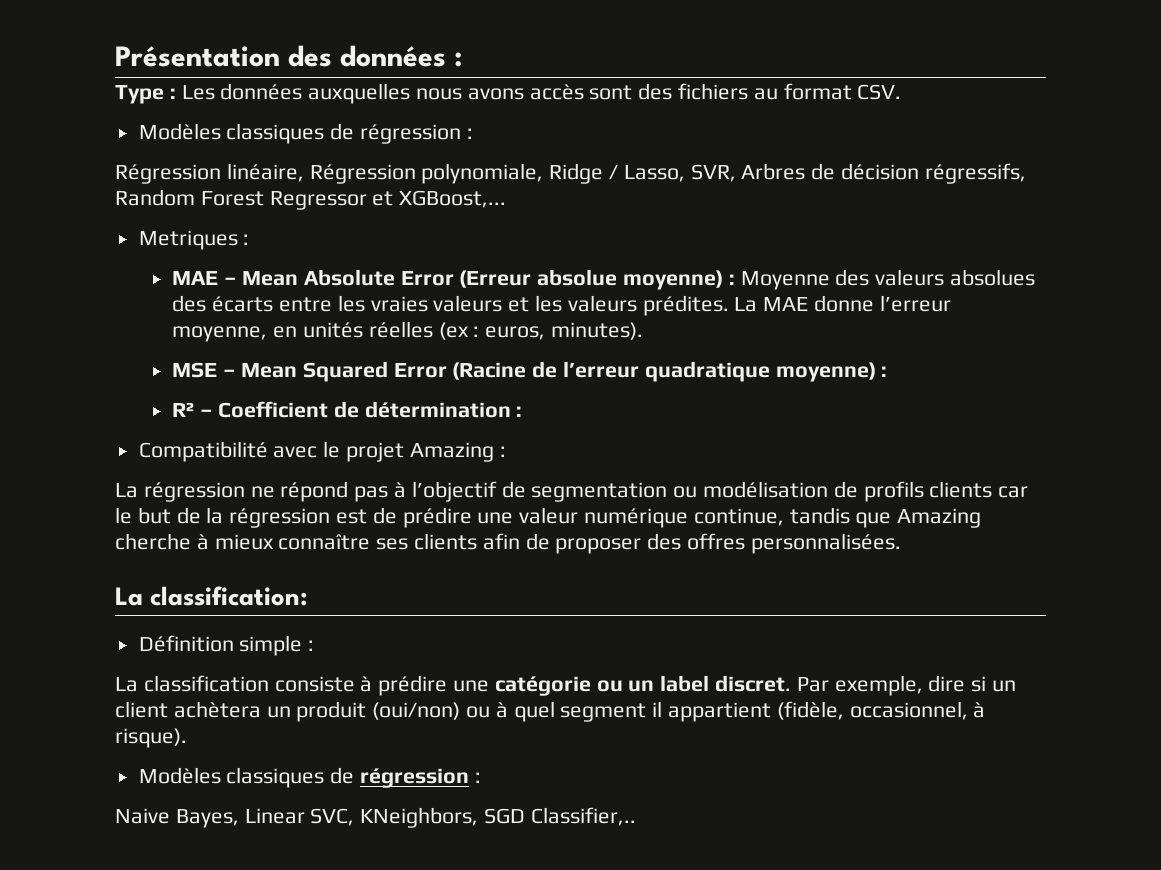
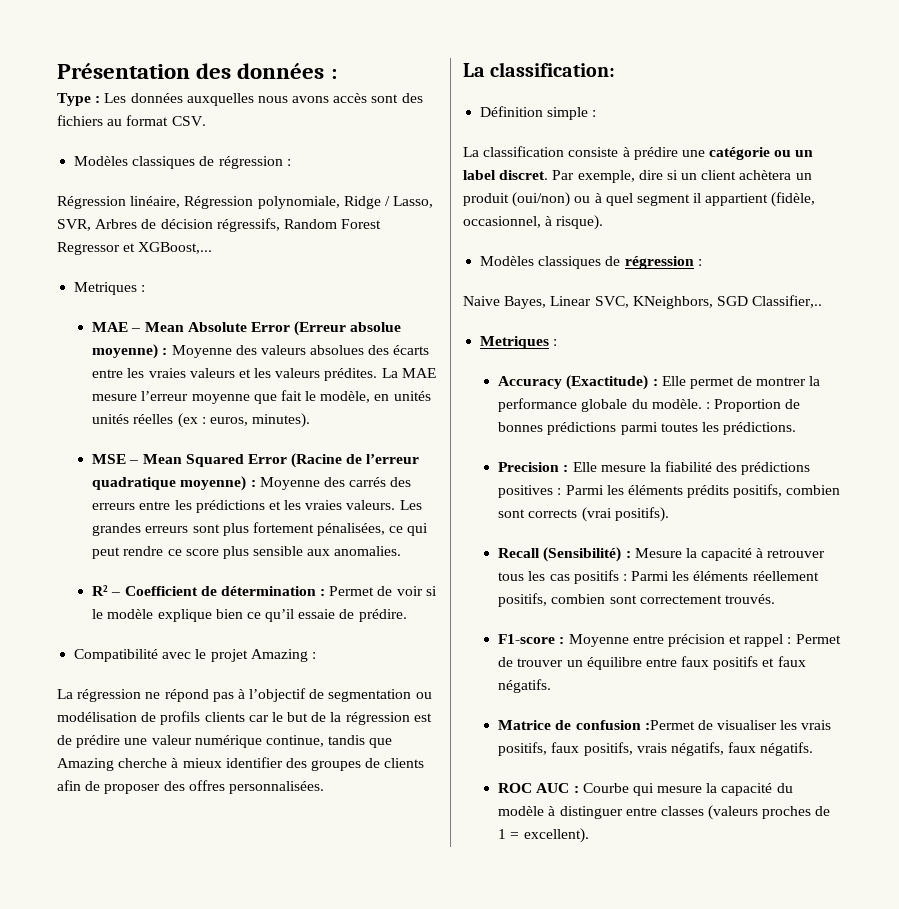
[814,295,951,312] [172,326,268,342] donne l’erreur moyenne, -> [92,390,371,404] mesure l’erreur moyenne que fait le modèle,
(363, 330) none -> [92,414,130,424] unités
(888, 371) none -> [259,477,412,490] [92,500,422,513] [92,522,429,536] [92,546,402,559] Moyenne des carrés des erreurs entre les prédictions et les vraies valeurs. Les grandes erreurs sont plus fortement pénalisées, ce qui peut rendre ce score plus sensible aux anomalies.
(523, 411) none -> [329,586,437,596] [92,609,407,622] Permet de voir si le modèle explique bien ce qu’il essaie de prédire.
[278,534,409,550] connaître ses -> [225,757,381,771] identifier des groupes de
(636, 816) none -> [480,336,558,349] [498,375,821,390] [498,398,801,412] [498,422,797,435] [498,461,811,475] [498,484,841,498] [498,507,669,522] [498,547,826,562] [498,570,819,584] [498,593,775,607] [498,634,841,647] [498,656,806,670] [498,679,552,693] [498,720,832,730] [498,742,814,756] [498,783,793,796] [498,805,831,820] [498,828,589,843] // Metriques : // Accuracy (Exactitude) : Elle permet de montrer la performance globale du modèle. : Proportion de bonnes prédictions parmi toutes les prédictions. // Precision : Elle mesure la fiabilité des prédictions positives : Parmi les éléments prédits positifs, combien sont corrects (vrai positifs). // Recall (Sensibilité) : Mesure la capacité à retrouver tous les cas positifs : Parmi les éléments réellement positifs, combien sont correctement trouvés. // F1-score : Moyenne entre précision et rappel : Permet de trouver un équilibre entre faux positifs et faux négatifs. // Matrice de confusion :Permet de visualiser les vrais positifs, faux positifs, vrais négatifs, faux négatifs. // ROC AUC : Courbe qui mesure la capacité du modèle à distinguer entre classes (valeurs proches de 1 = excellent).

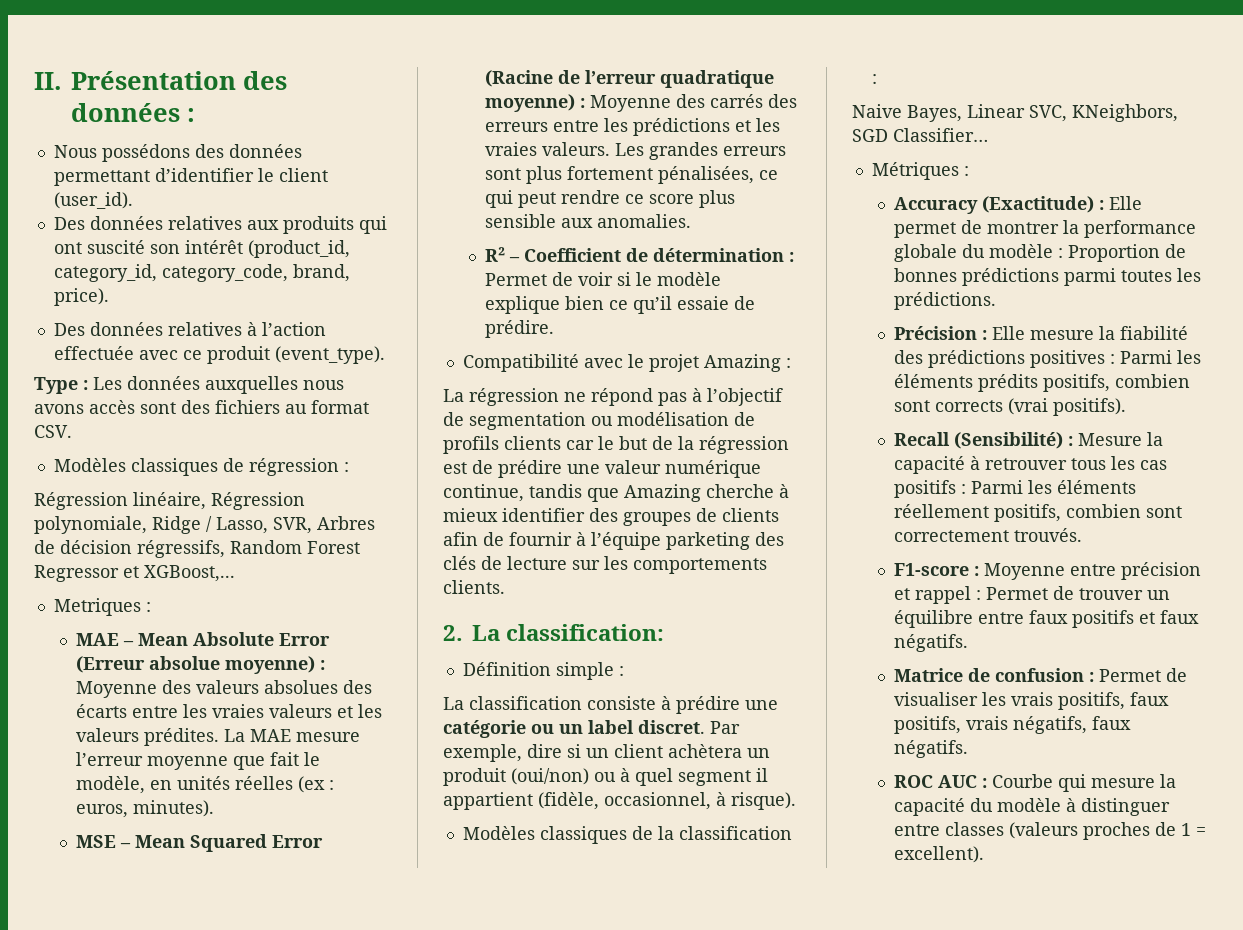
(57, 71) none -> [34,72,62,90] II.
(337, 74) none -> [53,144,302,162] [53,168,328,186] [53,192,133,209] [53,216,387,234] [53,240,350,258] [53,264,350,282] [53,288,109,306] [53,322,326,336] [53,346,385,364] // Nous possédons des données permettant d’identifier le client (user_id). // Des données relatives aux produits qui ont suscité son intérêt (product_id, category_id, category_code, brand, price). // Des données relatives à l’action effectuée avec ce produit (event_type).
[92,414,130,424] unités -> (231, 783) none
[104,780,324,794] proposer des offres personnalisées. // -> [509,532,784,550] [443,556,767,574] [443,580,505,594] [443,625,463,641] fournir à l’équipe parketing des clés de lecture sur les comportements clients. // 2.
[624,256,694,269] régression -> [657,826,792,840] la classification
[752,295,823,308] [480,336,550,349] Classifier,.. // Metriques -> [893,128,988,142] [871,162,959,180] Classifier… // Métriques
[651,399,702,409] modèle. -> [989,244,1054,258] modèle
[498,462,560,472] Precision -> [894,326,978,340] Précision
[644,720,695,730] :Permet -> [1089,669,1162,682] : Permet

